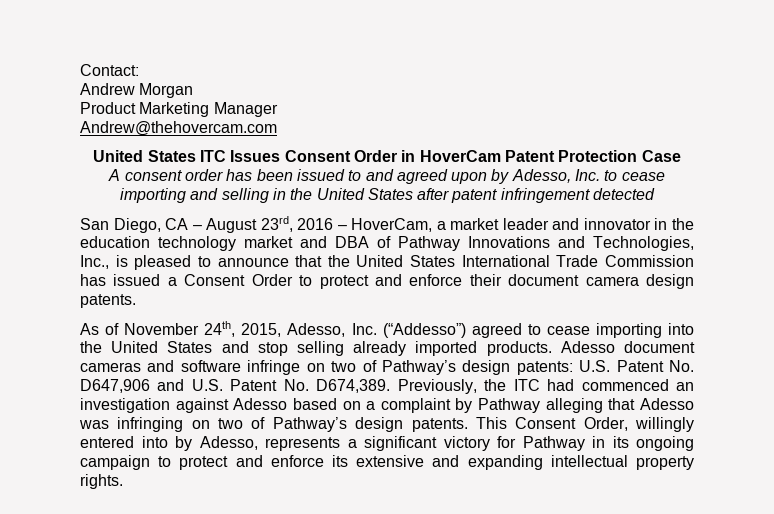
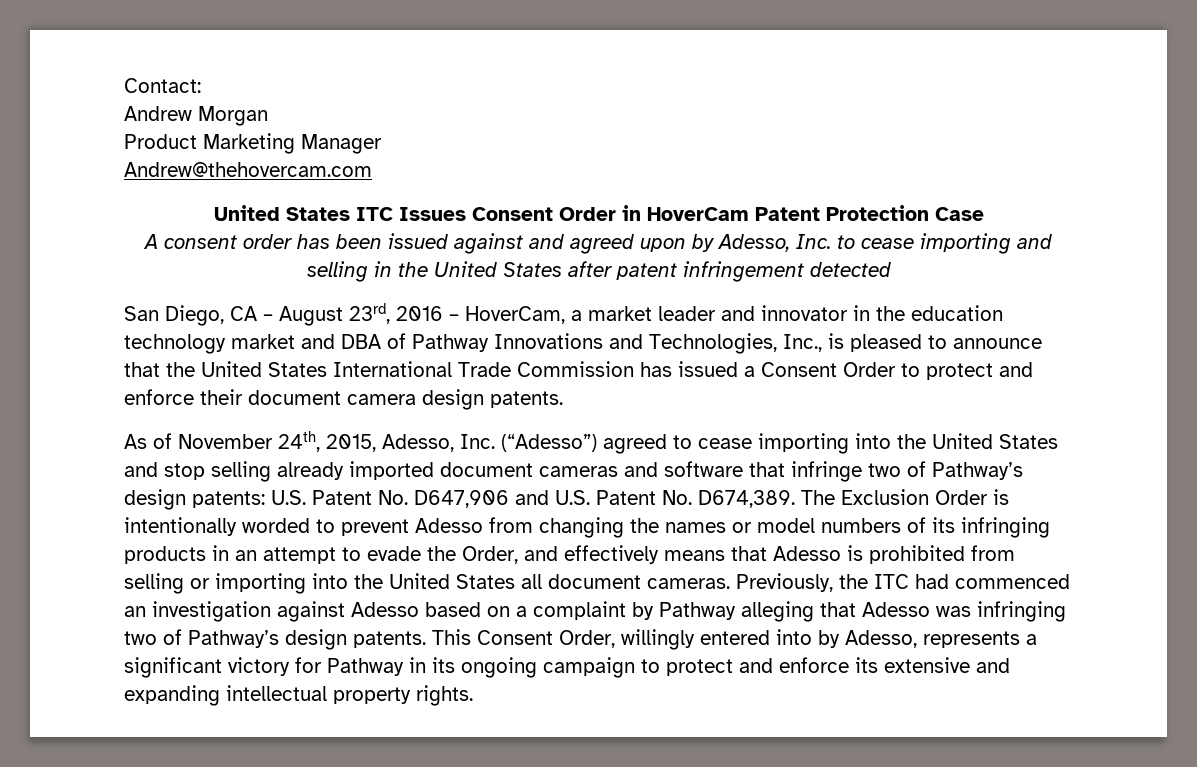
[348,170,362,181] to -> [454,233,523,254] against
[382,323,466,338] (“Addesso”) -> [501,434,597,452] (“Adesso”)
[486,341,615,356] products. Adesso -> (434, 470) none
[247,360,325,375] infringe on -> [749,461,862,482] that infringe
(391, 386) none -> [801,489,1009,505] [124,517,1050,538] [124,545,1015,564] [124,573,730,594] The Exclusion Order is intentionally worded to prevent Adesso from changing the names or model numbers of its infringing products in an attempt to evade the Order, and effectively means that Adesso is prohibited from selling or importing into the United States all document cameras.
[191,420,210,429] on -> (1066, 611) none

